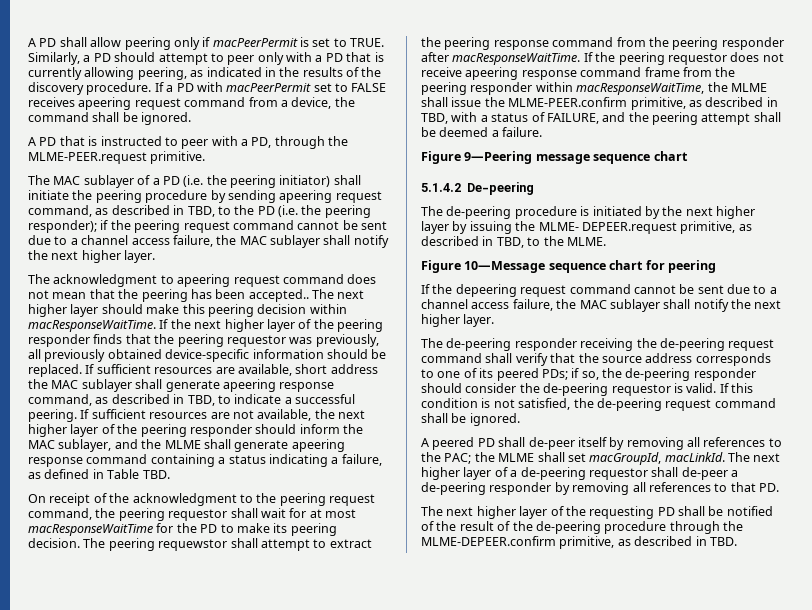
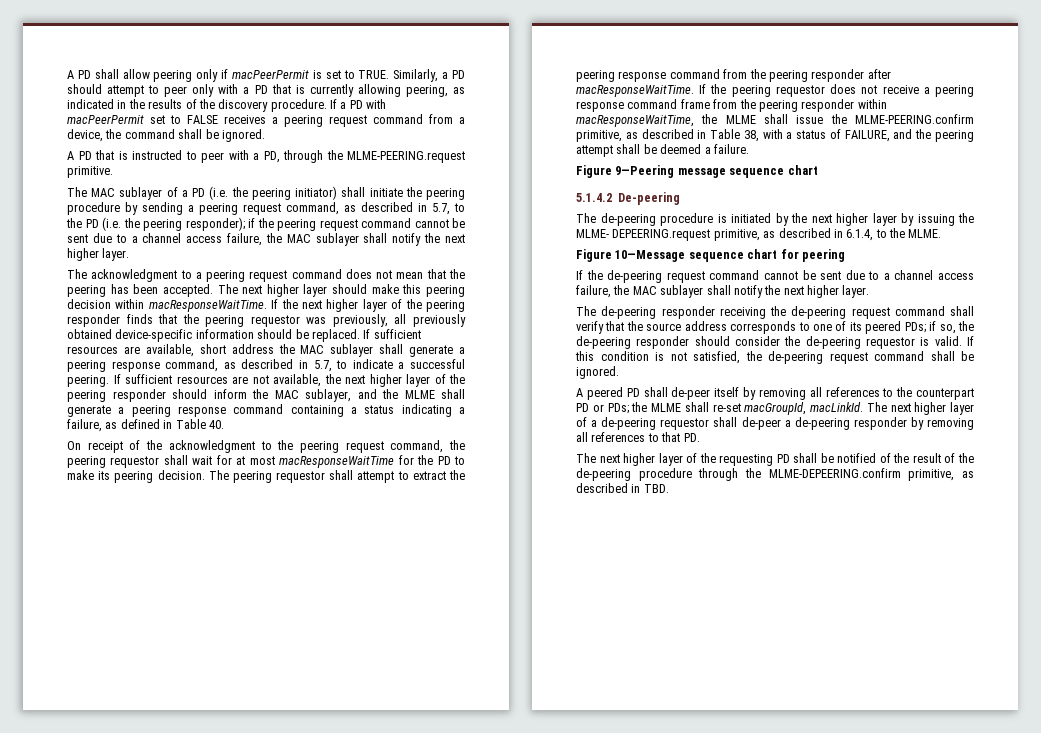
[78,97,132,110] apeering -> [272,115,323,127] a peering
[28,152,147,164] MLME-PEER.request -> [347,151,465,163] MLME-PEERING.request
[279,190,333,203] apeering -> [188,203,238,215] a peering
[187,206,215,217] TBD, -> [432,203,450,215] 5.7,
[177,274,231,287] apeering -> [195,270,246,282] a peering
[248,289,309,302] accepted.. -> [162,284,213,297] accepted.
[222,379,276,392] apeering -> [458,347,465,354] [67,360,106,372] a peering
[187,395,215,406] TBD, -> [313,360,332,372] 5.7,
[291,439,345,452] apeering -> [118,405,171,417] a peering
[142,470,170,479] TBD. -> [208,420,224,429] 40.
[158,539,228,551] requewstor -> [276,471,326,483] requestor
[465,67,519,80] apeering -> [923,85,974,97] a peering
[508,97,778,110] [421,113,448,124] MLME-PEER.confirm primitive, as described in TBD, -> [855,114,974,124] [576,129,759,142] MLME-PEERING.confirm primitive, as described in Table 38,
[581,221,752,234] [421,236,524,248] DEPEER.request primitive, as described in TBD, -> [612,228,874,241] DEPEERING.request primitive, as described in 6.1.4,
[455,284,517,297] depeering -> [607,270,663,283] de-peering
[444,452,586,464] PAC; the MLME shall set -> [916,388,974,400] [576,402,741,414] counterpart PD or PDs; the MLME shall re-set
[421,536,556,546] MLME-DEPEER.confirm -> [768,468,901,478] MLME-DEPEERING.confirm

